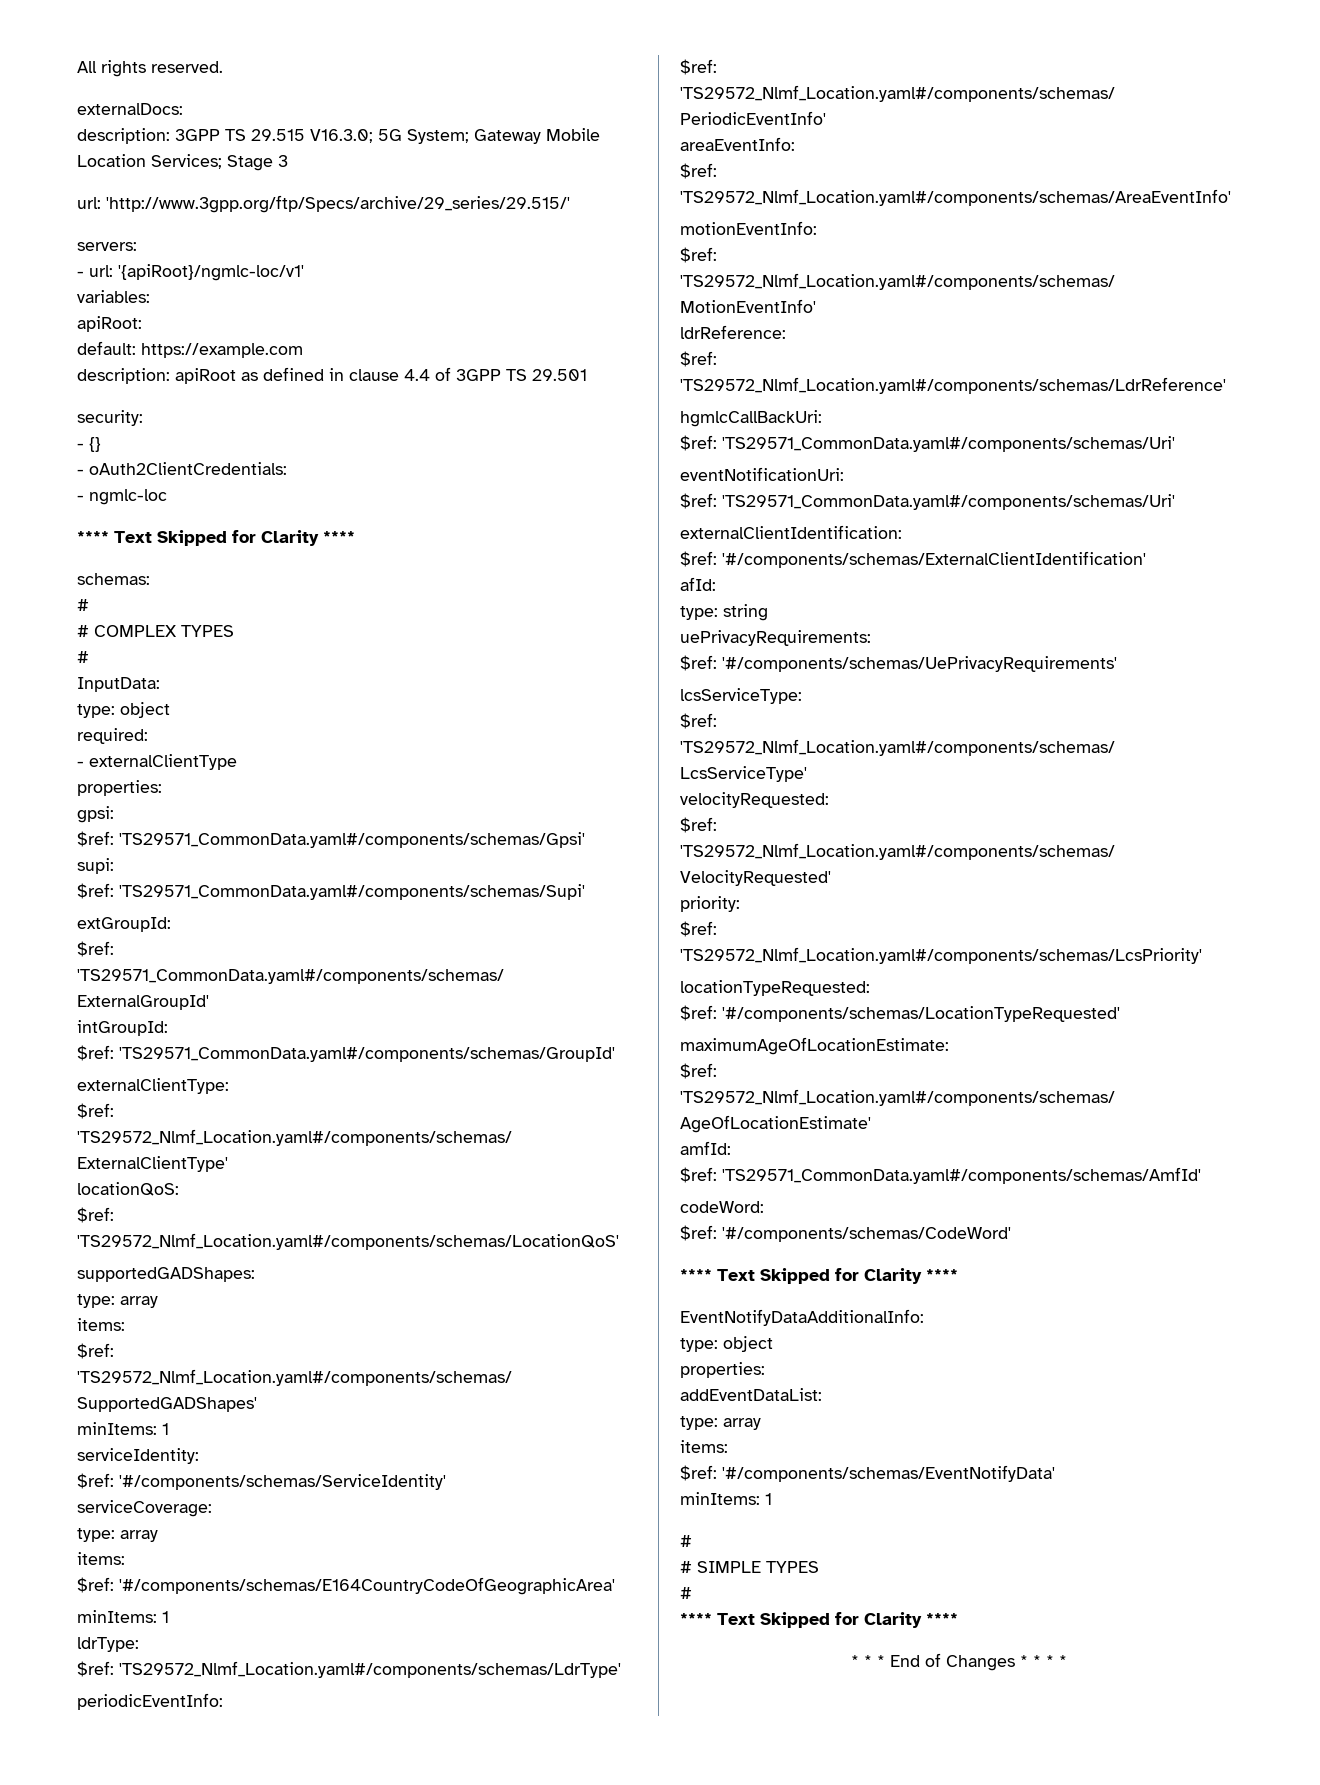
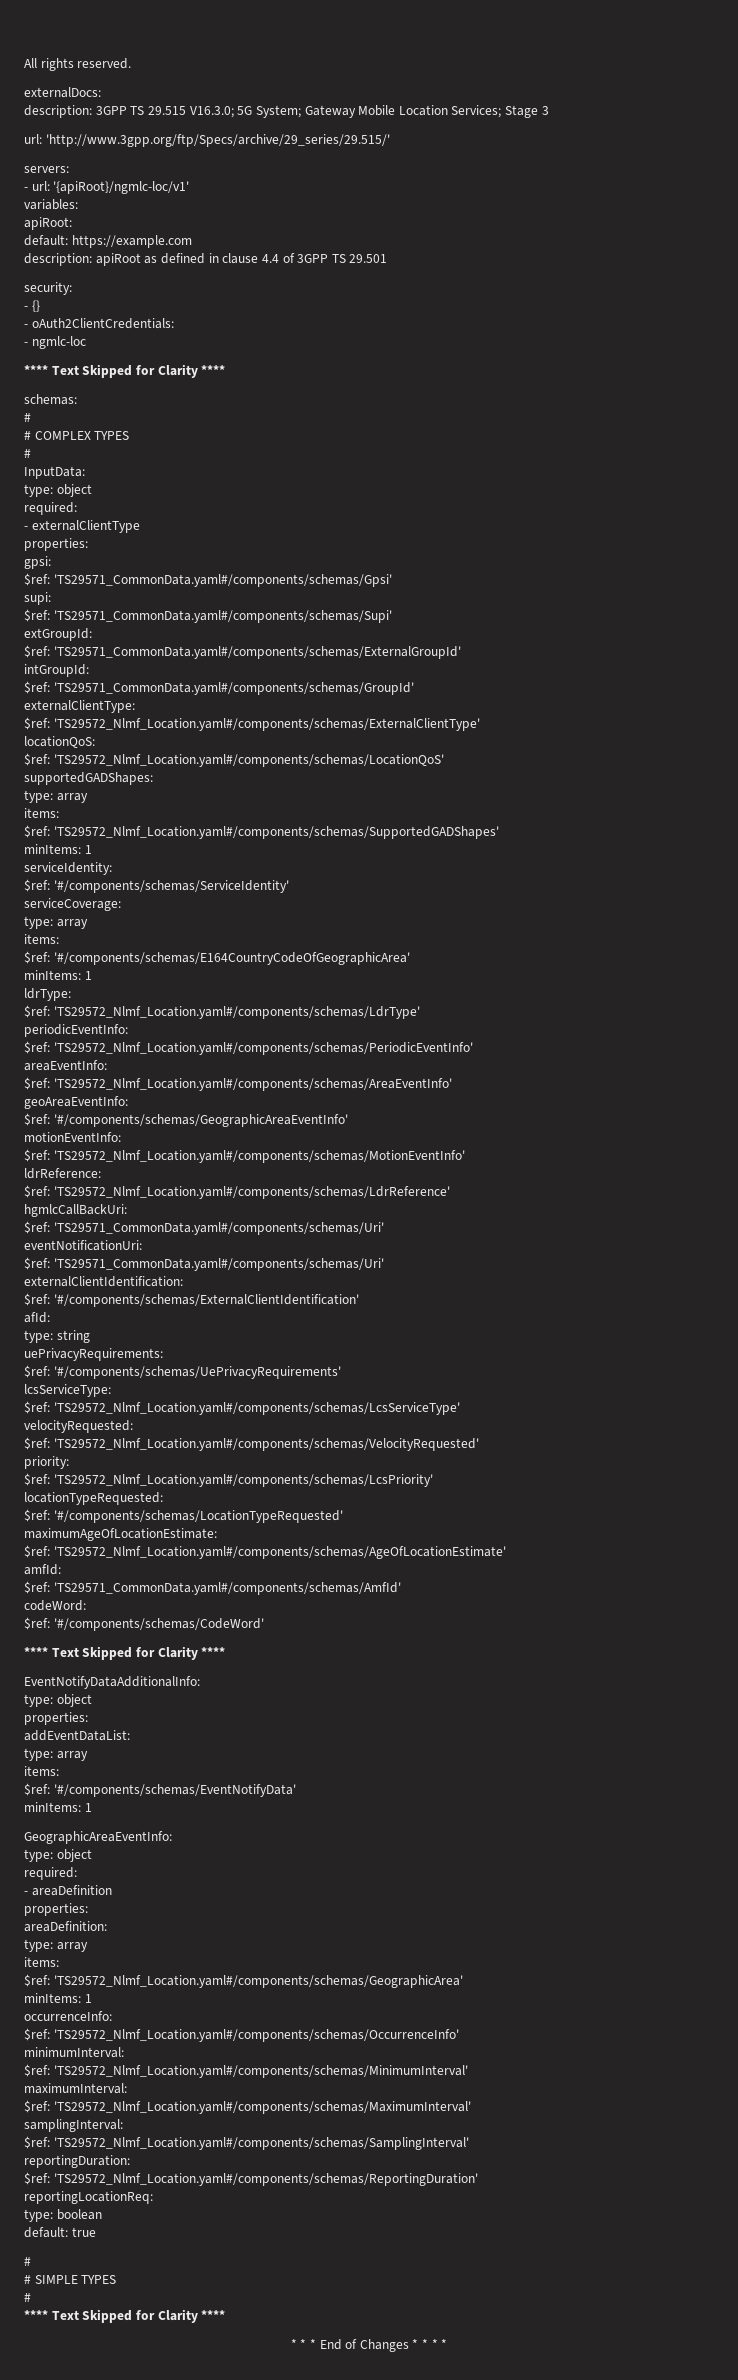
(1231, 197) none -> [24,1096,128,1109] [24,1113,348,1127] // geoAreaEventInfo: // $ref: '#/components/schemas/GeographicAreaEventInfo'
(772, 1499) none -> [24,1831,172,1844] [24,1849,92,1862] [24,1867,77,1880] [24,1885,112,1896] [24,1903,88,1916] [24,1921,107,1932] [24,1939,88,1952] [24,1957,59,1967] [24,1974,463,1988] [24,1993,92,2003] [24,2011,112,2021] [24,2028,459,2042] [24,2047,124,2058] [24,2064,468,2078] [24,2083,127,2094] [24,2100,471,2114] [24,2119,123,2132] [24,2136,469,2150] [24,2155,130,2168] [24,2172,478,2186] [24,2191,153,2204] [24,2209,102,2222] [24,2227,96,2238] // GeographicAreaEventInfo: // type: object // required: // - areaDefinition // properties: // areaDefinition: // type: array // items: // $ref: 'TS29572_Nlmf_Location.yaml#/components/schemas/GeographicArea' // minItems: 1 // occurrenceInfo: // $ref: 'TS29572_Nlmf_Location.yaml#/components/schemas/OccurrenceInfo' // minimumInterval: // $ref: 'TS29572_Nlmf_Location.yaml#/components/schemas/MinimumInterval' // maximumInterval: // $ref: 'TS29572_Nlmf_Location.yaml#/components/schemas/MaximumInterval' // samplingInterval: // $ref: 'TS29572_Nlmf_Location.yaml#/components/schemas/SamplingInterval' // reportingDuration: // $ref: 'TS29572_Nlmf_Location.yaml#/components/schemas/ReportingDuration' // reportingLocationReq: // type: boolean // default: true

